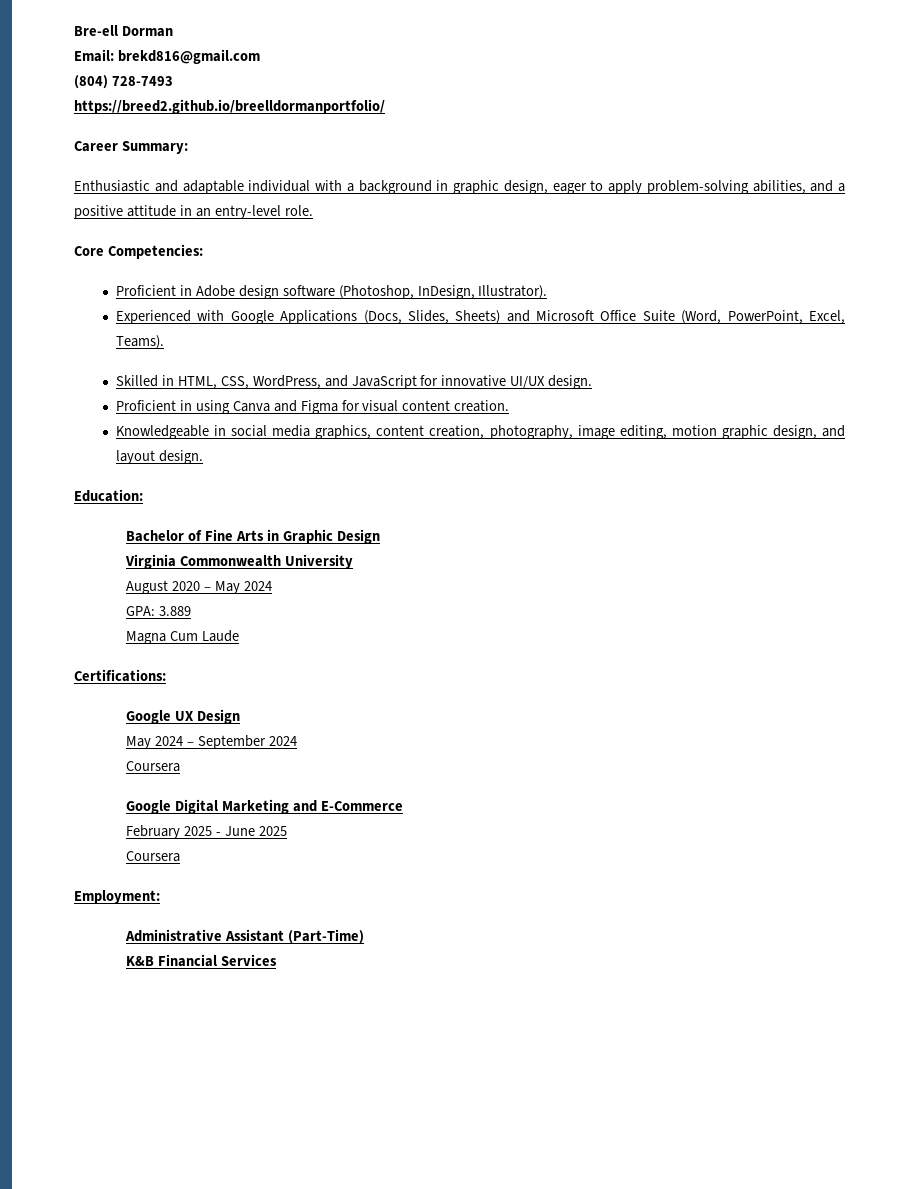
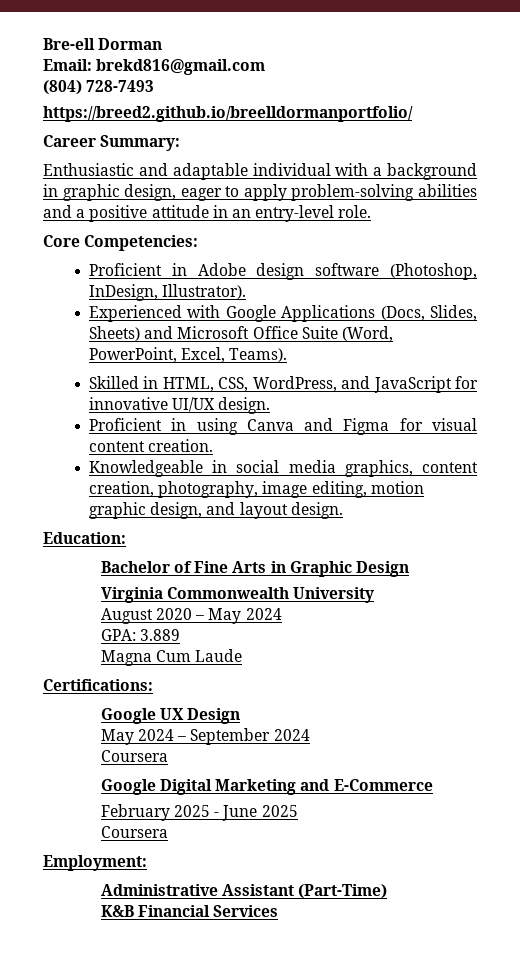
[752,180,806,194] abilities, -> [417,184,477,197] abilities

